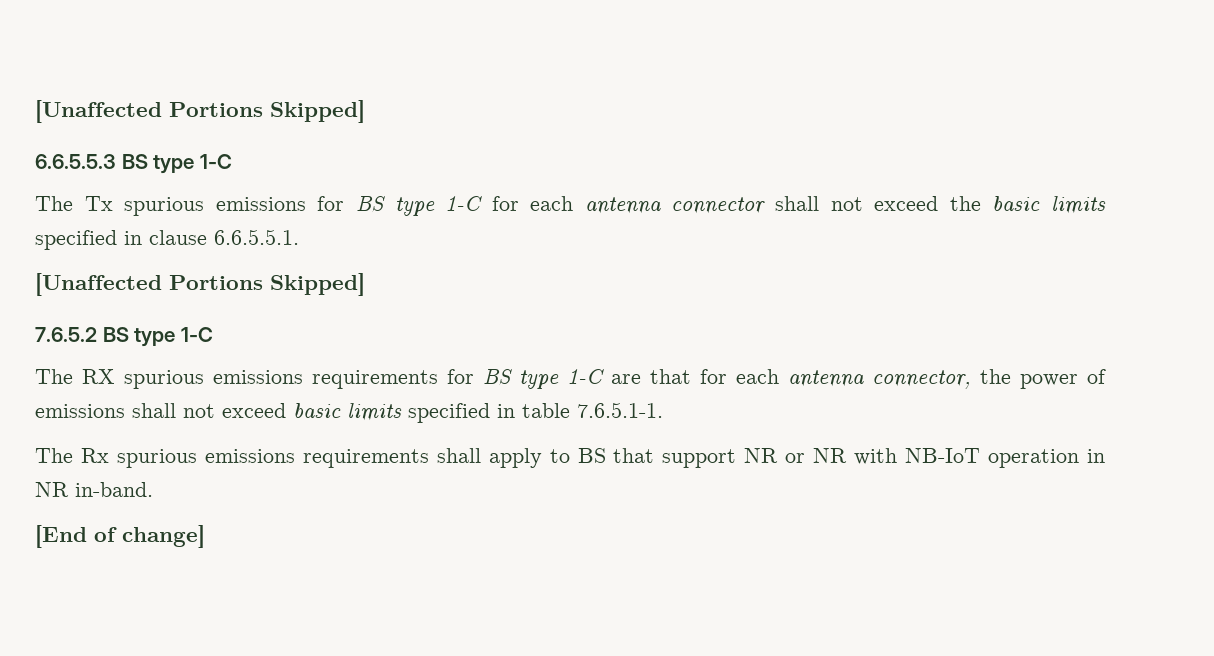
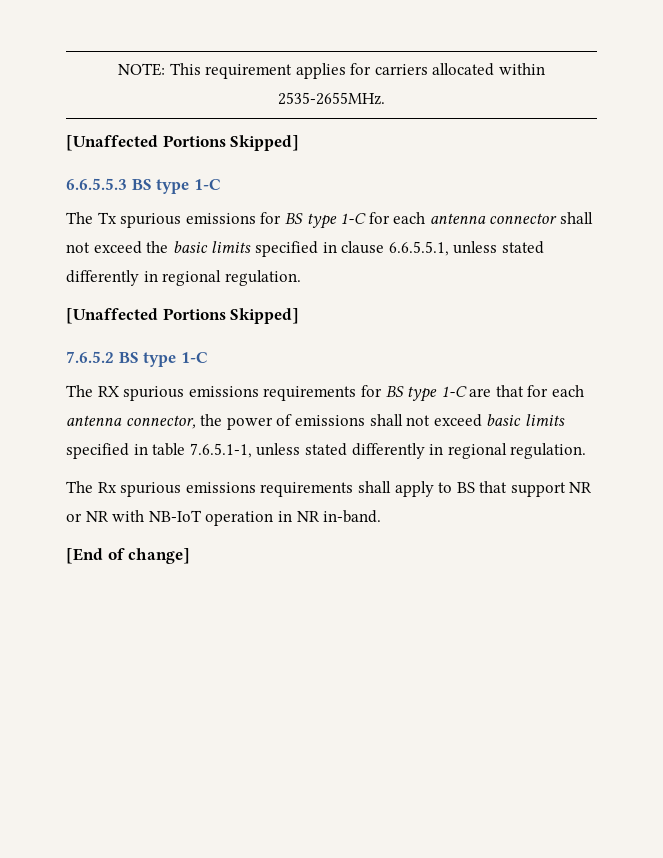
(35, 111) none -> [117,63,546,79] [278,92,385,105] NOTE: This requirement applies for carriers allocated within 2535-2655MHz. //
[214,229,299,245] 6.6.5.5.1. -> [388,241,544,256] [66,270,301,286] 6.6.5.5.1, unless stated differently in regional regulation.
[577,402,663,418] 7.6.5.1-1. -> [189,443,587,459] 7.6.5.1-1, unless stated differently in regional regulation.

